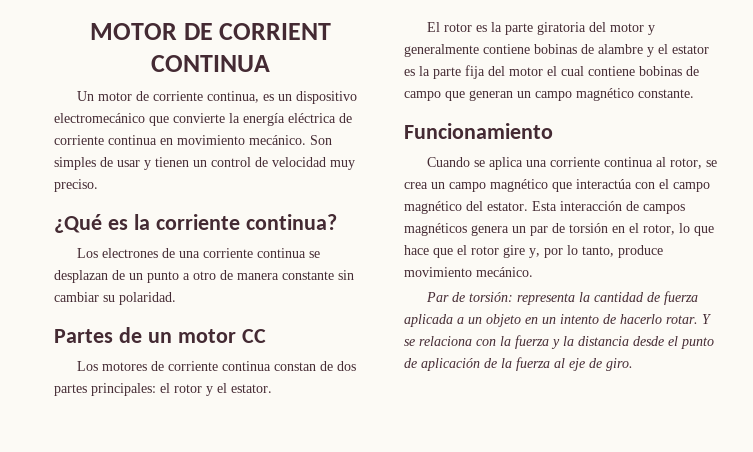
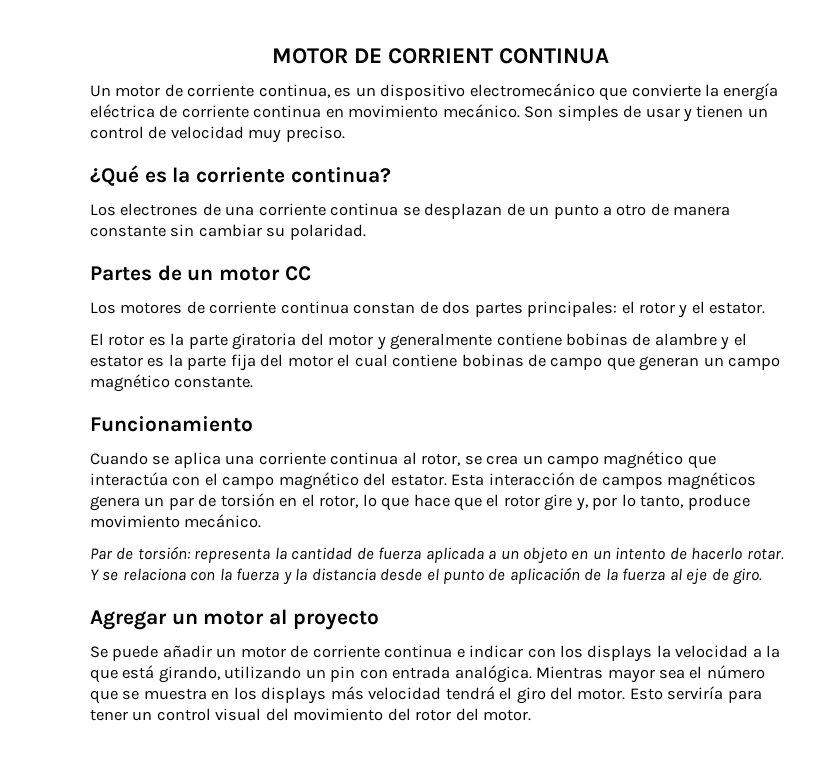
(633, 364) none -> [90,609,379,630] [90,645,781,662] [90,665,765,683] [90,686,762,704] [90,708,532,721] // Agregar un motor al proyecto // Se puede añadir un motor de corriente continua e indicar con los displays la velocidad a la que está girando, utilizando un pin con entrada analógica. Mientras mayor sea el número que se muestra en los displays más velocidad tendrá el giro del motor. Esto serviría para tener un control visual del movimiento del rotor del motor.

